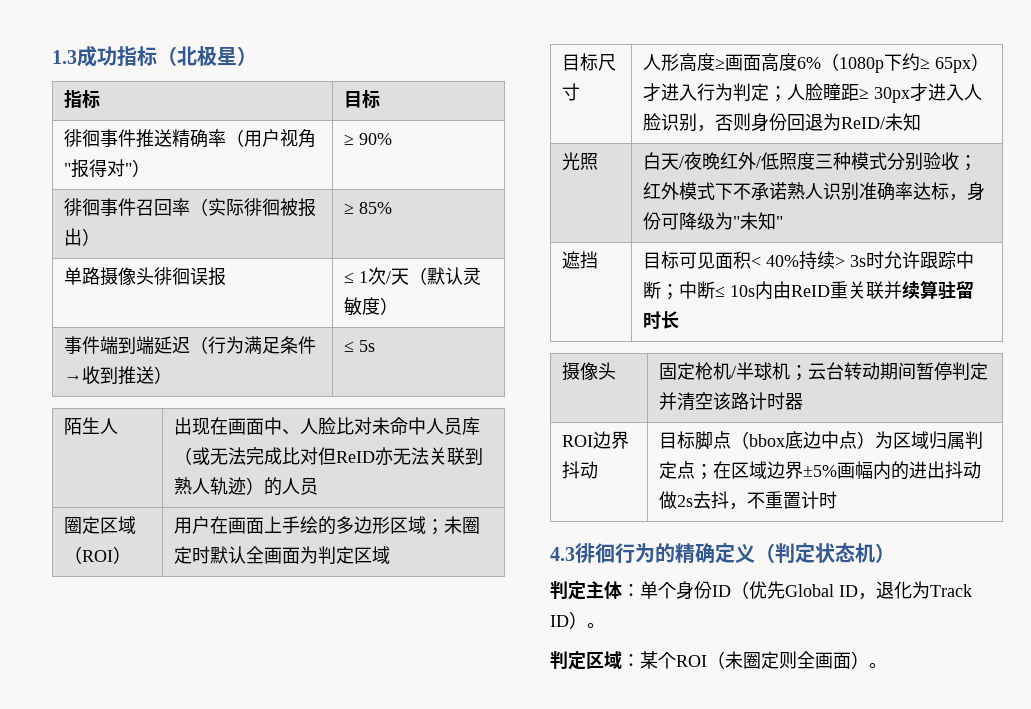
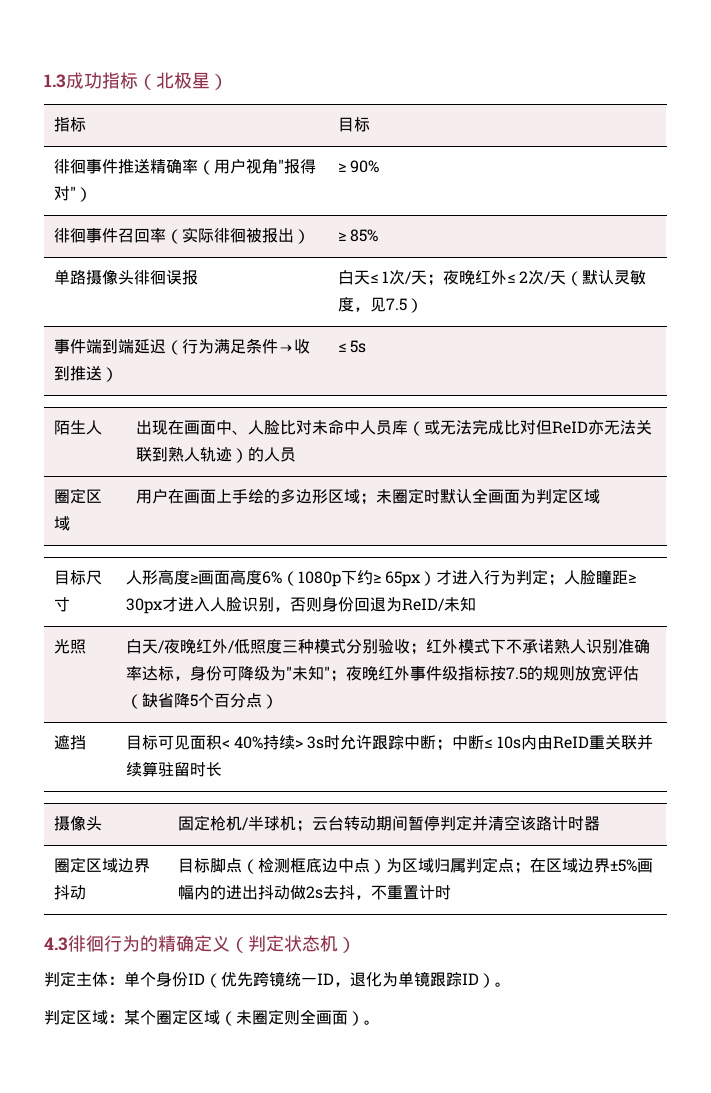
(227, 276) none -> [337,270,370,285] 白天
(410, 276) none -> [426,269,567,286] ；夜晚红外≤ 2次/天
(381, 306) none -> [353,297,407,312] ，见7.5
[64,546,132,564] （ROI） -> (70, 523) none
(784, 222) none -> [329,665,639,682] [125,693,278,709] ；夜晚红外事件级指标按7.5的规则放宽评估（缺省降5个百分点）
[562,435,594,447] ROI -> [53,857,118,873] 圈定区域
[749,434,786,447] bbox -> [257,858,306,873] 检测框
[785,584,834,597] Global -> [253,971,317,987] 跨镜统一
[930,584,972,597] Track -> [398,971,462,987] 单镜跟踪
[676,655,707,667] ROI -> [156,1009,220,1025] 圈定区域

